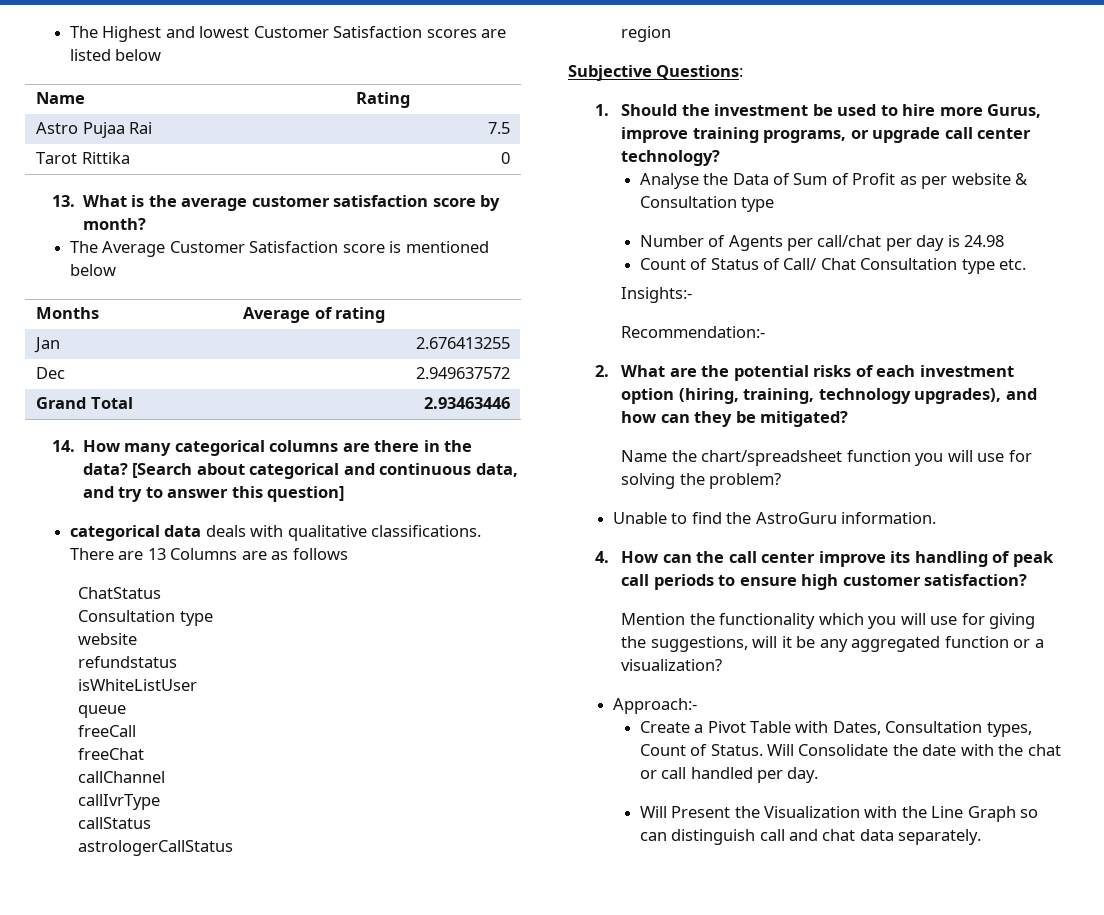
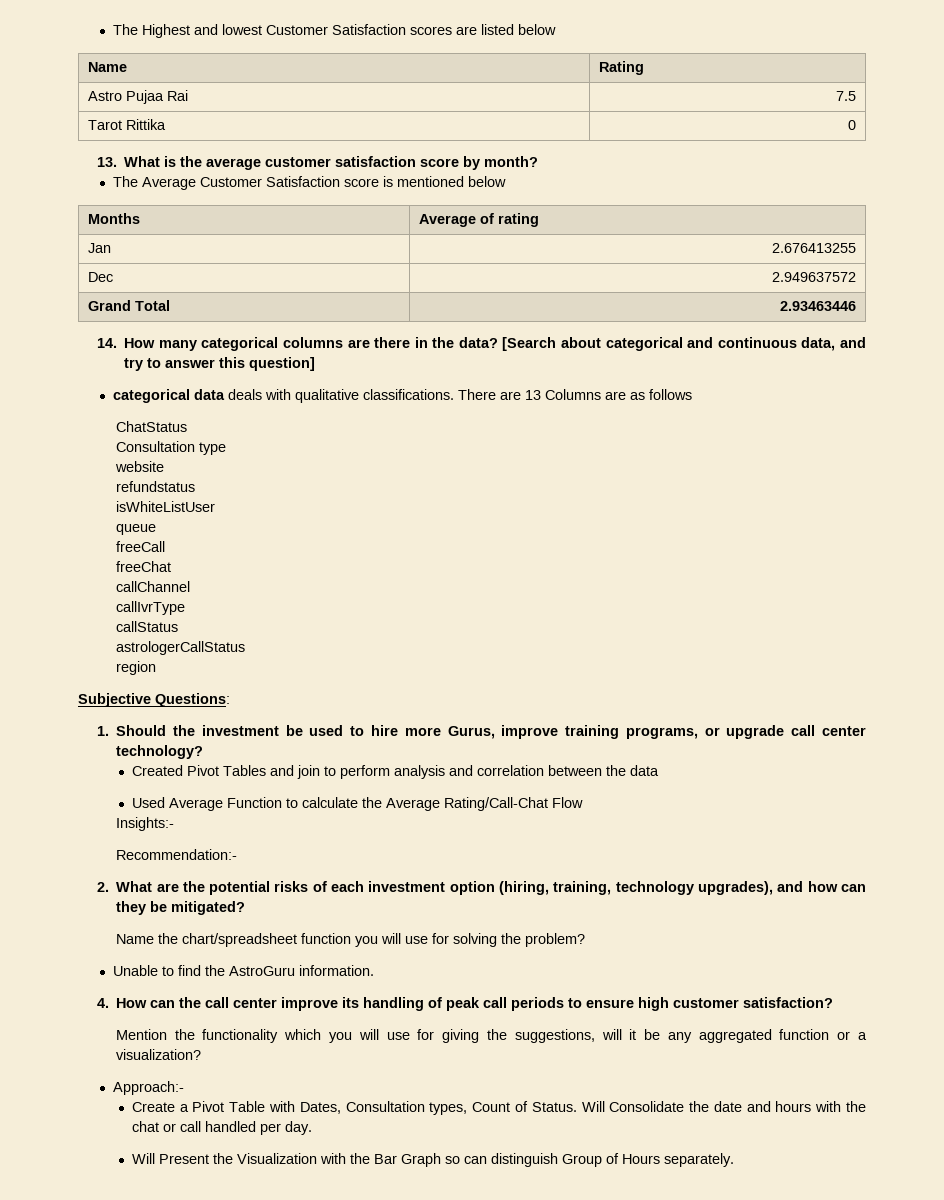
[639,173,1029,189] [639,196,775,212] [639,235,1005,251] [639,258,1027,274] Analyse the Data of Sum of Profit as per website & Consultation type // Number of Agents per call/chat per day is 24.98 // Count of Status of Call/ Chat Consultation type etc. -> [131,765,659,779] [131,797,583,811] Created Pivot Tables and join to perform analysis and correlation between the data // Used Average Function to calculate the Average Rating/Call-Chat Flow
(957, 750) none -> [746,1101,812,1112] and hours
[931,806,964,818] Line -> [373,1154,397,1164] Bar
[759,829,894,841] call and chat data -> [561,1153,660,1167] Group of Hours

